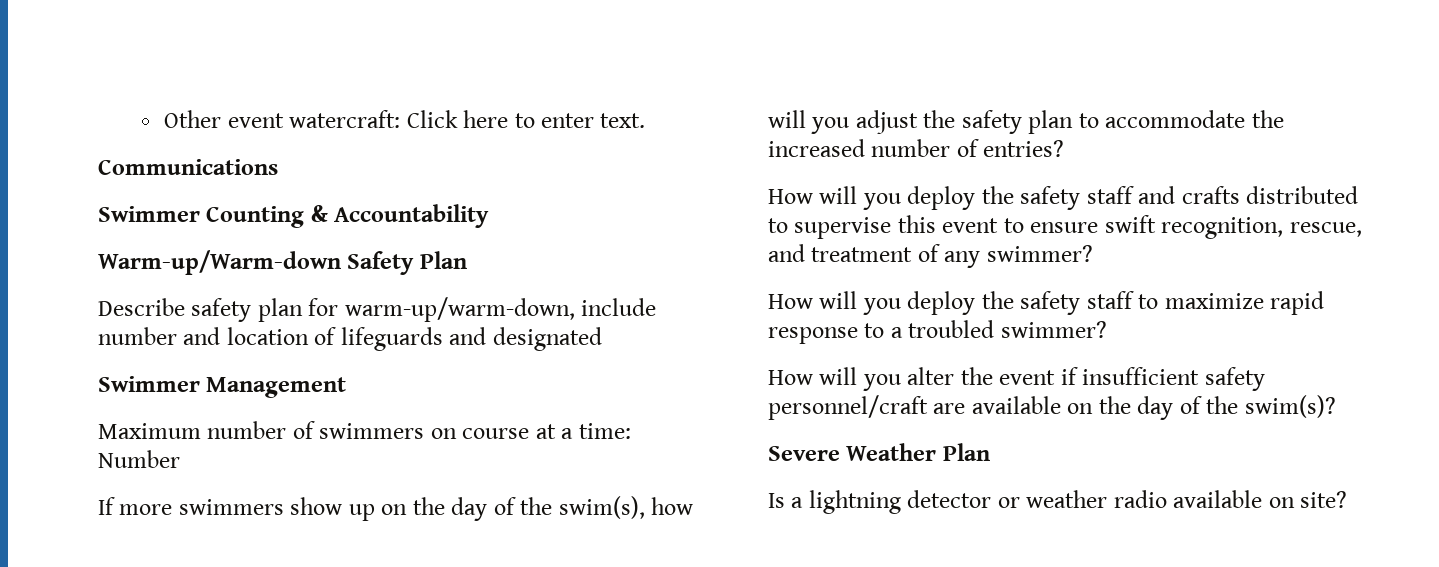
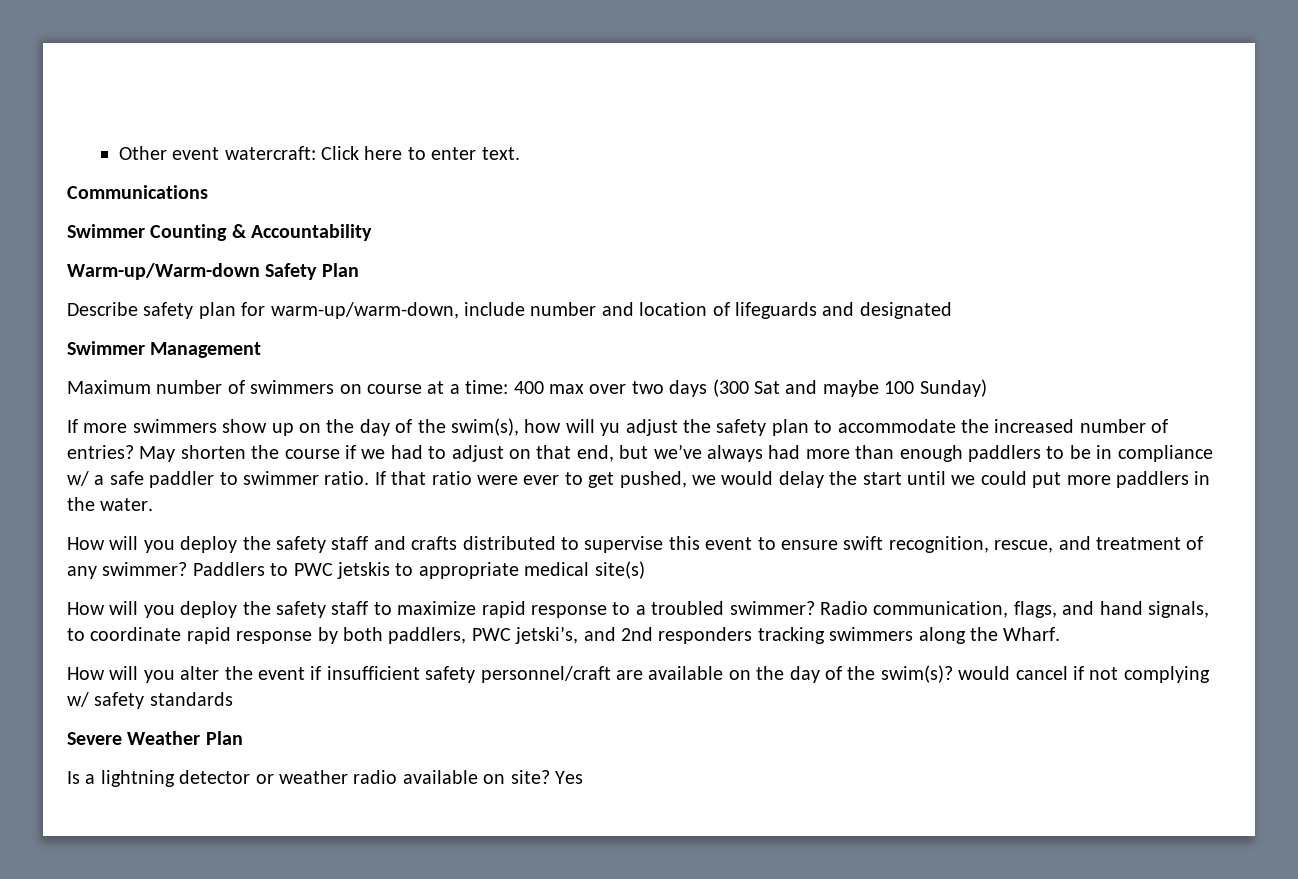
[98,450,180,468] Number -> [513,379,987,397] 400 max over two days (300 Sat and maybe 100 Sunday)
[811,117,850,134] you -> [600,423,621,436] yu
(1065, 148) none -> [139,444,1213,462] [67,471,1211,488] [67,497,154,511] May shorten the course if we had to adjust on that end, but we’ve always had more than enough paddlers to be in compliance w/ a safe paddler to swimmer ratio. If that ratio were ever to get pushed, we would delay the start until we could put more paddlers in the water.
(1093, 253) none -> [192,561,645,579] Paddlers to PWC jetskis to appropriate medical site(s)
(1107, 329) none -> [819,601,1209,618] [67,626,1061,644] Radio communication, flags, and hand signals, to coordinate rapid response by both paddlers, PWC jetski’s, and 2nd responders tracking swimmers along the Wharf.
(1336, 406) none -> [958,666,1210,683] [67,692,233,709] would cancel if not complying w/ safety standards
(1348, 499) none -> [554,771,583,784] Yes

